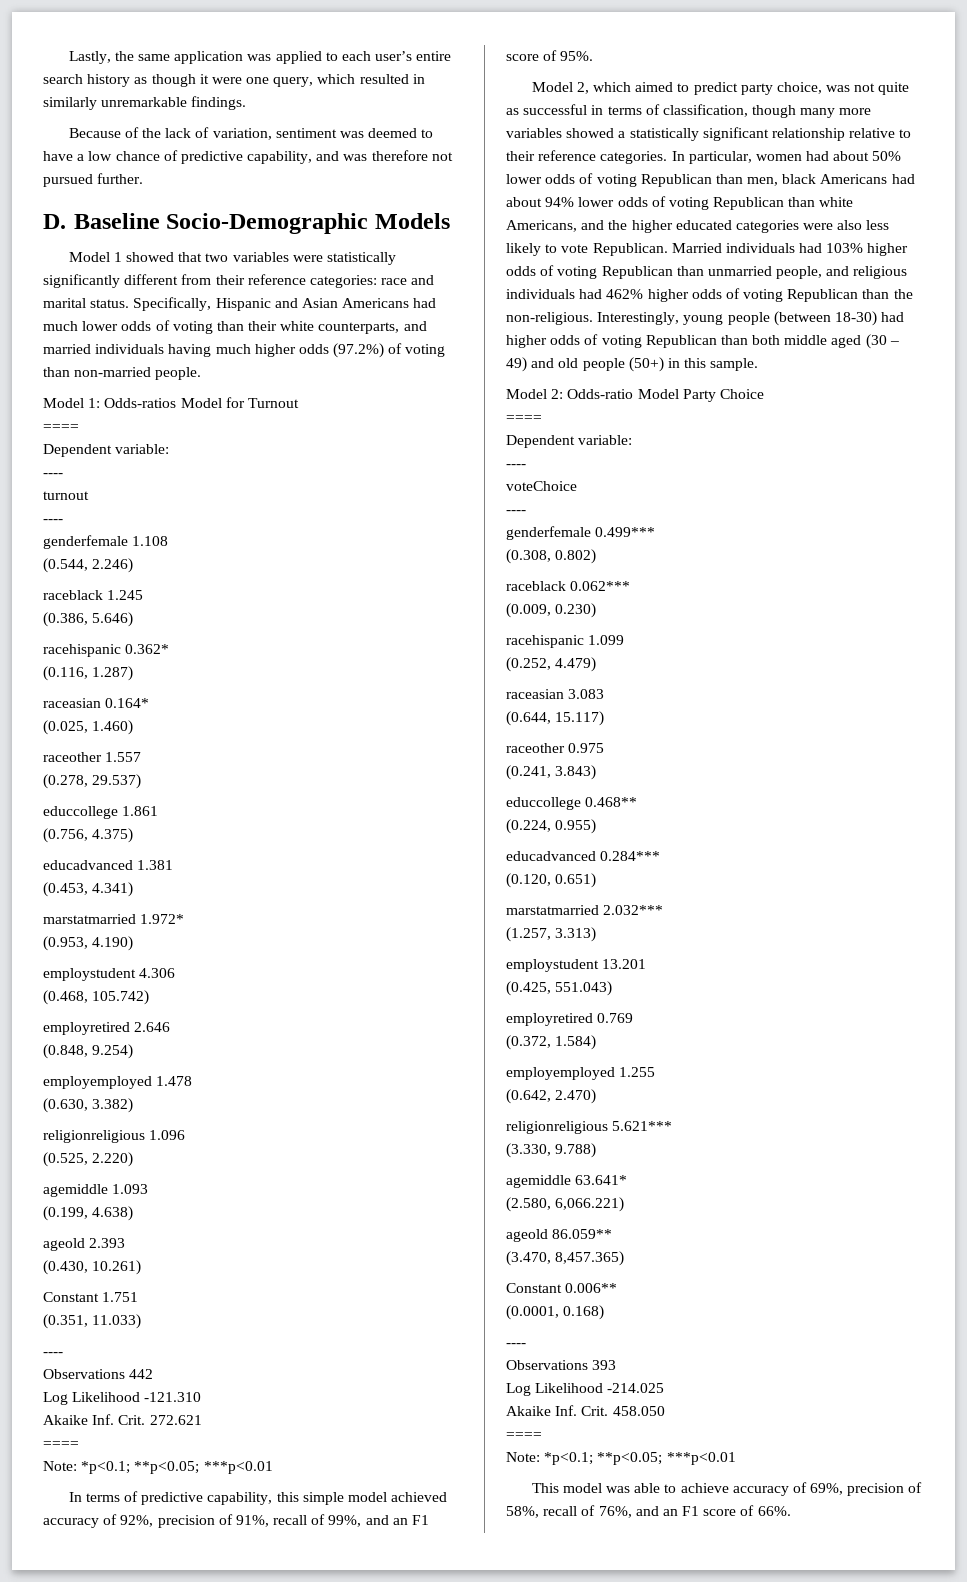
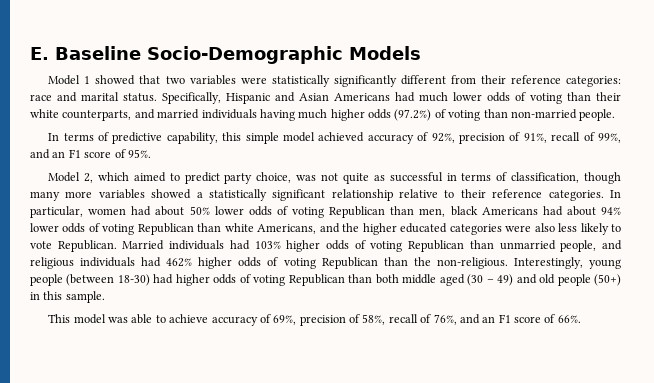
[68,51,452,64] [43,74,425,87] [43,96,247,110] [68,127,434,140] [43,150,453,164] [43,173,144,187] [43,214,66,229] Lastly, the same application was applied to each user’s entire search history as though it were one query, which resulted in similarly unremarkable findings. // Because of the lack of variation, sentiment was deemed to have a low chance of predictive capability, and was therefore not pursued further. // D. -> [30,47,49,60] E.
[43,397,299,408] [43,424,79,431] [43,444,170,457] [43,473,63,477] [43,491,89,500] [43,519,63,523] [43,535,169,549] [43,558,134,573] [43,590,144,600] [43,612,134,627] [43,644,170,657] [43,666,134,681] [43,698,150,708] [43,720,134,735] [43,752,142,762] [43,774,142,789] [43,806,159,819] [43,828,134,843] [43,860,174,870] [43,882,134,897] [43,914,185,924] [43,936,134,951] [43,968,176,981] [43,990,150,1005] [43,1022,171,1035] [43,1044,134,1059] [43,1076,193,1089] [43,1098,134,1113] [43,1130,186,1143] [43,1152,134,1167] [43,1184,149,1197] [43,1206,134,1221] [43,1238,126,1251] [43,1260,142,1275] [43,1292,139,1302] [43,1314,142,1329] [43,1352,63,1356] [43,1369,154,1379] [43,1392,202,1405] [43,1414,202,1425] [43,1441,79,1448] [43,1461,273,1474] // Model 1: Odds-ratios Model for Turnout // ==== // Dependent variable: // ---- // turnout // ---- // genderfemale 1.108 // (0.544, 2.246) // raceblack 1.245 // (0.386, 5.646) // racehispanic 0.362* // (0.116, 1.287) // raceasian 0.164* // (0.025, 1.460) // raceother 1.557 // (0.278, 29.537) // educcollege 1.861 // (0.756, 4.375) // educadvanced 1.381 // (0.453, 4.341) // marstatmarried 1.972* // (0.953, 4.190) // employstudent 4.306 // (0.468, 105.742) // employretired 2.646 // (0.848, 9.254) // employemployed 1.478 // (0.630, 3.382) // religionreligious 1.096 // (0.525, 2.220) // agemiddle 1.093 // (0.199, 4.638) // ageold 2.393 // (0.430, 10.261) // Constant 1.751 // (0.351, 11.033) // ---- // Observations 442 // Log Likelihood -121.310 // Akaike Inf. Crit. 272.621 // ==== // Note: *p<0.1; **p<0.05; ***p<0.01 -> (616, 115) none
[506,389,764,402] [506,415,542,422] [506,435,633,448] [506,464,526,468] [506,481,577,491] [506,510,526,514] [506,526,656,540] [506,549,597,564] [506,581,631,591] [506,603,597,618] [506,635,625,648] [506,657,597,672] [506,689,605,699] [506,711,605,726] [506,743,605,753] [506,765,597,780] [506,797,638,810] [506,819,597,834] [506,851,661,861] [506,873,597,888] [506,905,664,915] [506,927,597,942] [506,959,647,972] [506,981,613,996] [506,1013,634,1026] [506,1035,597,1050] [506,1067,656,1080] [506,1089,597,1104] [506,1121,673,1134] [506,1143,597,1158] [506,1175,628,1188] [506,1197,625,1212] [506,1229,613,1242] [506,1251,625,1266] [506,1283,618,1293] [506,1305,605,1320] [506,1343,526,1347] [506,1360,617,1370] [506,1383,665,1396] [506,1405,665,1416] [506,1432,542,1439] [506,1452,736,1465] // Model 2: Odds-ratio Model Party Choice // ==== // Dependent variable: // ---- // voteChoice // ---- // genderfemale 0.499*** // (0.308, 0.802) // raceblack 0.062*** // (0.009, 0.230) // racehispanic 1.099 // (0.252, 4.479) // raceasian 3.083 // (0.644, 15.117) // raceother 0.975 // (0.241, 3.843) // educcollege 0.468** // (0.224, 0.955) // educadvanced 0.284*** // (0.120, 0.651) // marstatmarried 2.032*** // (1.257, 3.313) // employstudent 13.201 // (0.425, 551.043) // employretired 0.769 // (0.372, 1.584) // employemployed 1.255 // (0.642, 2.470) // religionreligious 5.621*** // (3.330, 9.788) // agemiddle 63.641* // (2.580, 6,066.221) // ageold 86.059** // (3.470, 8,457.365) // Constant 0.006** // (0.0001, 0.168) // ---- // Observations 393 // Log Likelihood -214.025 // Akaike Inf. Crit. 458.050 // ==== // Note: *p<0.1; **p<0.05; ***p<0.01 -> (105, 297) none

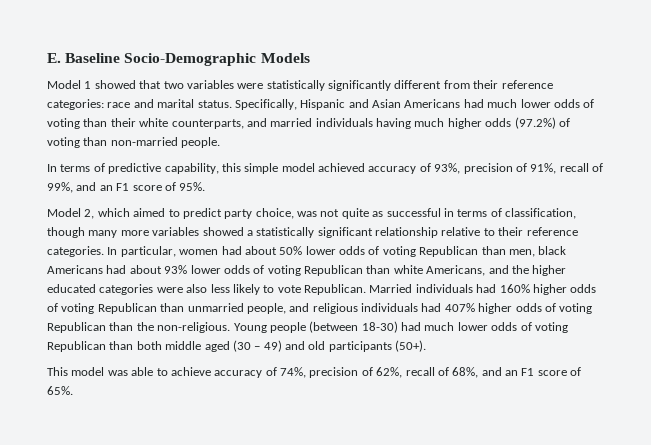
[431,133,455,143] 92%, -> [434,163,461,174] 93%,
[601,207,621,215] 94% -> [164,265,188,274] 93%
[254,241,281,249] 103% -> [499,284,530,293] 160%
[166,258,193,267] 462% -> [444,303,475,312] 407%
[513,257,621,269] Interestingly, young -> [233,323,267,333] Young
[175,274,210,286] higher -> [424,322,488,331] much lower
[557,274,621,286] [30,291,105,303] people (50+) in this sample. -> [328,340,427,352] participants (50+).
[273,314,581,326] 69%, precision of 58%, recall of 76%, and an F1 score of 66%. -> [280,367,582,378] [47,386,73,395] 74%, precision of 62%, recall of 68%, and an F1 score of 65%.

